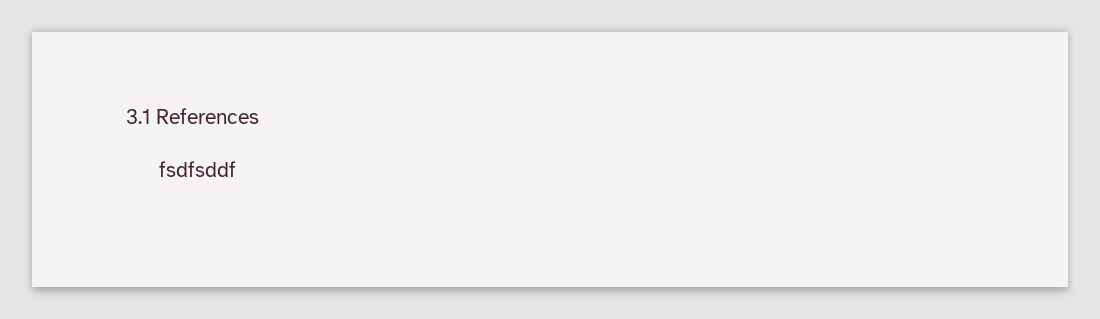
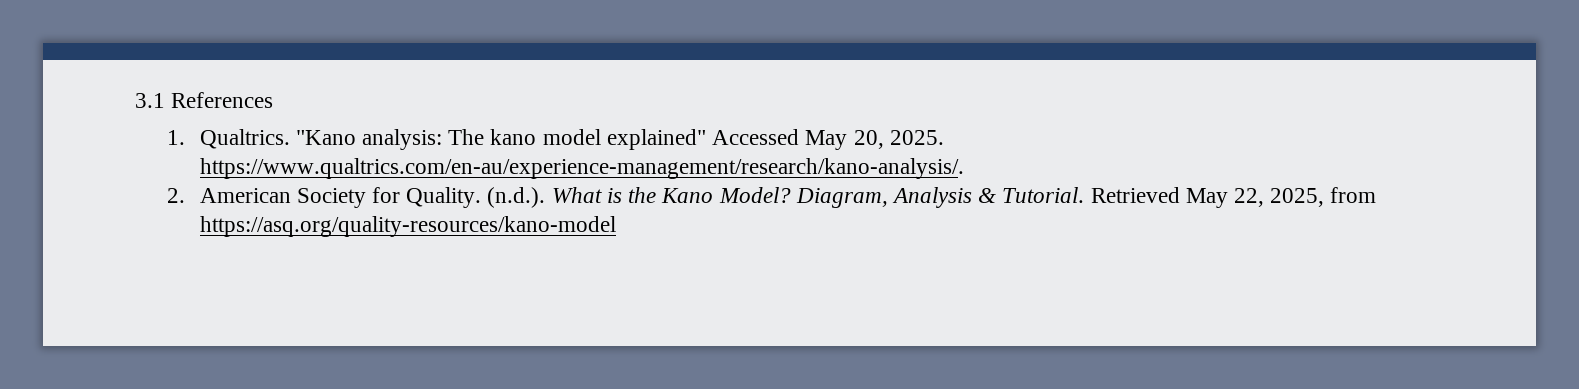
[159,161,237,177] fsdfsddf -> [167,129,944,150] [199,158,964,179] [167,187,1377,208] [199,216,616,237] 1. Qualtrics. "Kano analysis: The kano model explained" Accessed May 20, 2025. https://www.qualtrics.com/en-au/experience-management/research/kano-analysis/. // 2. American Society for Quality. (n.d.). What is the Kano Model? Diagram, Analysis & Tutorial. Retrieved May 22, 2025, from https://asq.org/quality-resources/kano-model

